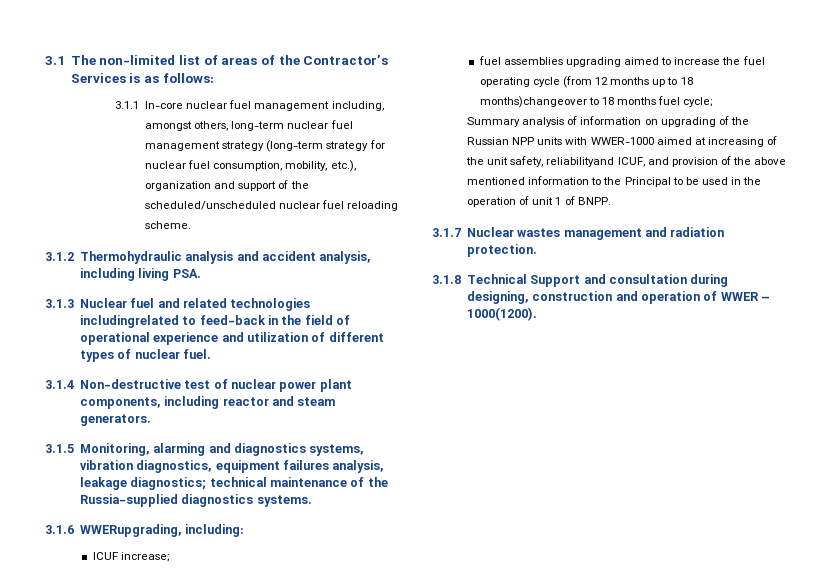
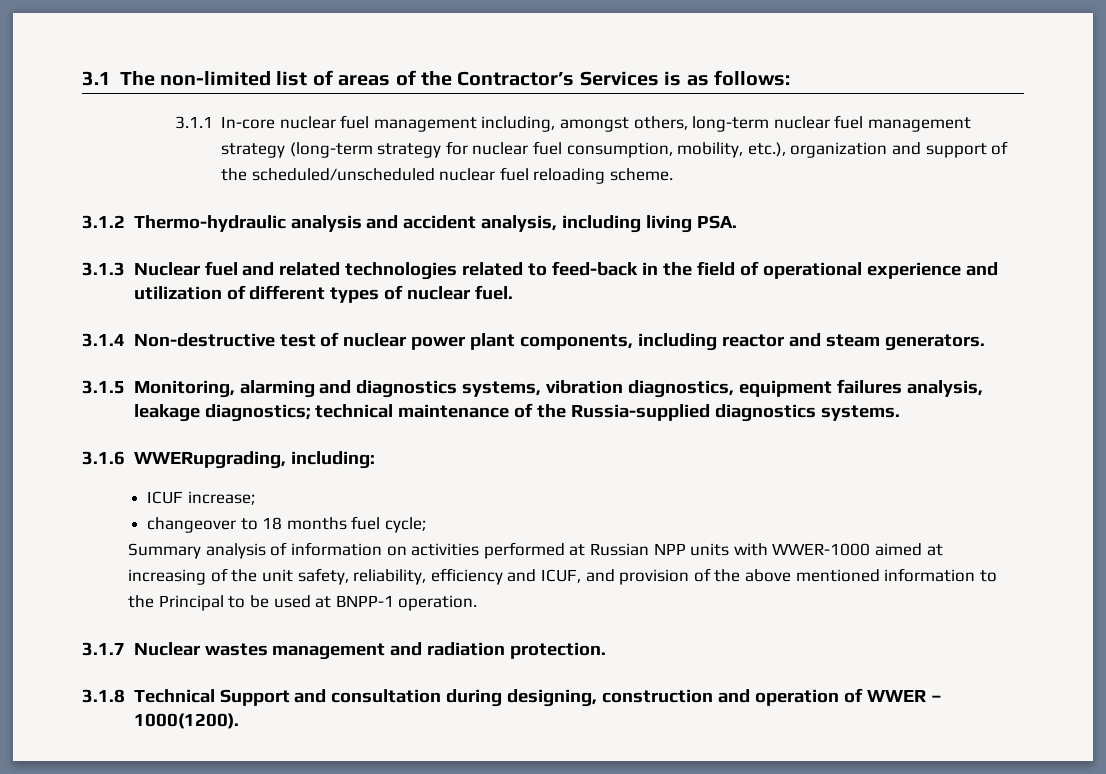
[79,251,182,264] Thermohydraulic -> [133,215,286,232] Thermo-hydraulic
[79,315,179,328] includingrelated -> [462,262,524,276] related
[478,56,765,67] [479,76,693,88] [479,96,587,108] fuel assemblies upgrading aimed to increase the fuel operating cycle (from 12 months up to 18 months)changeover -> [146,517,236,533] changeover
[660,116,749,127] upgrading of the -> [411,542,586,559] activities performed at
[546,157,615,167] reliabilityand -> [353,568,537,585] reliability, efficiency and
[731,177,762,185] [467,196,611,207] in the operation of unit 1 of BNPP. -> [315,595,478,611] at BNPP-1 operation.

